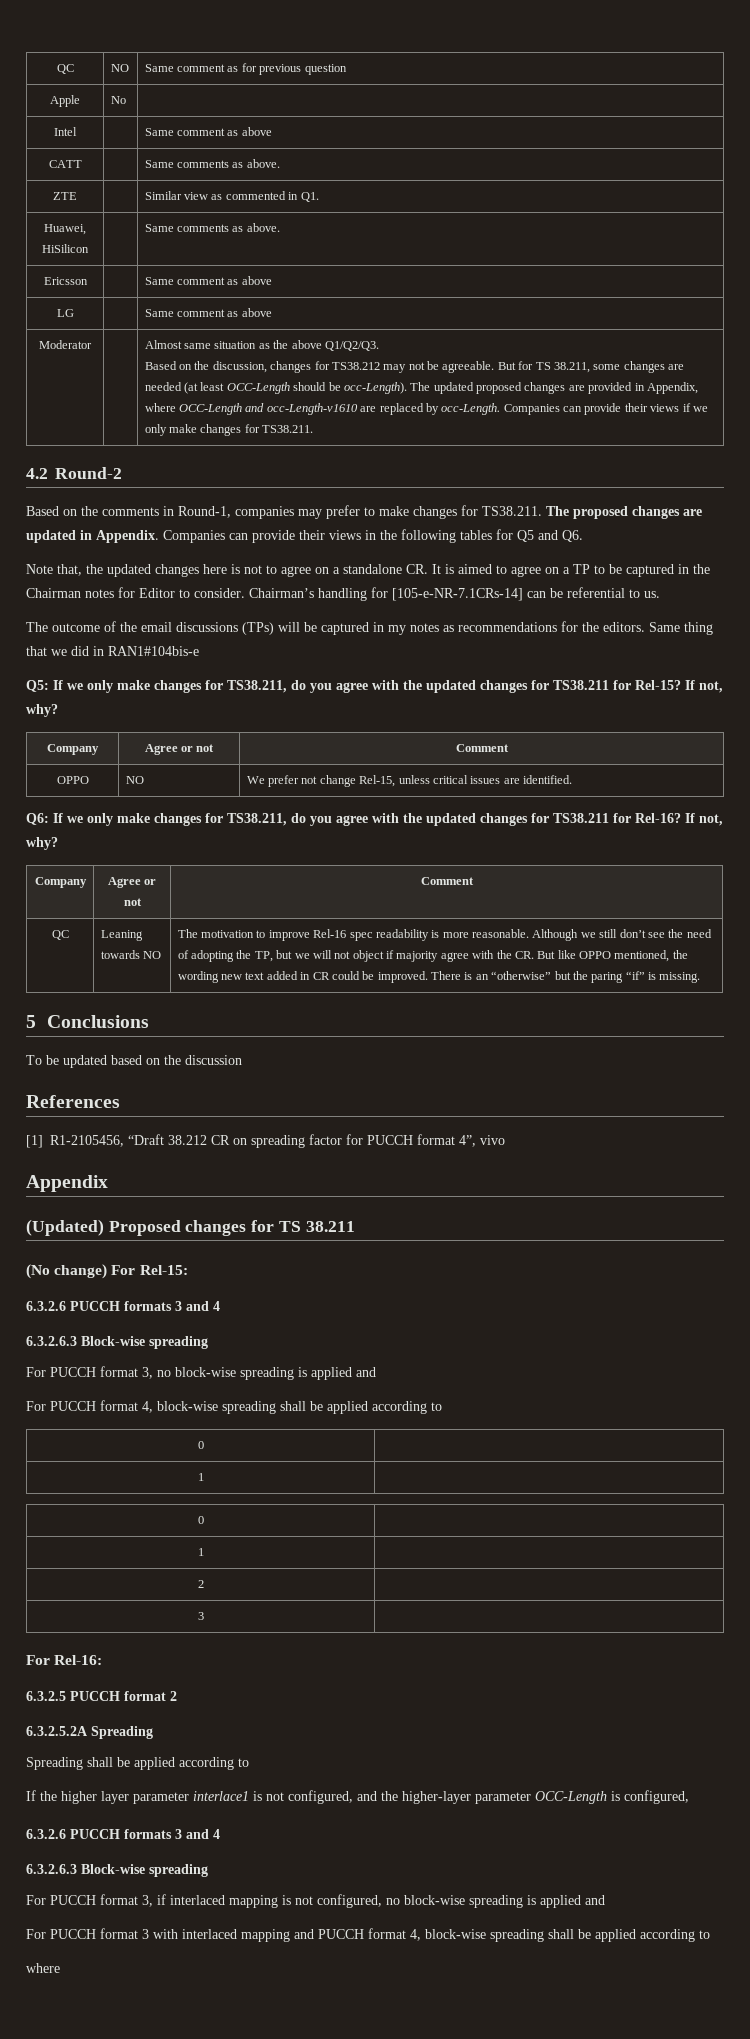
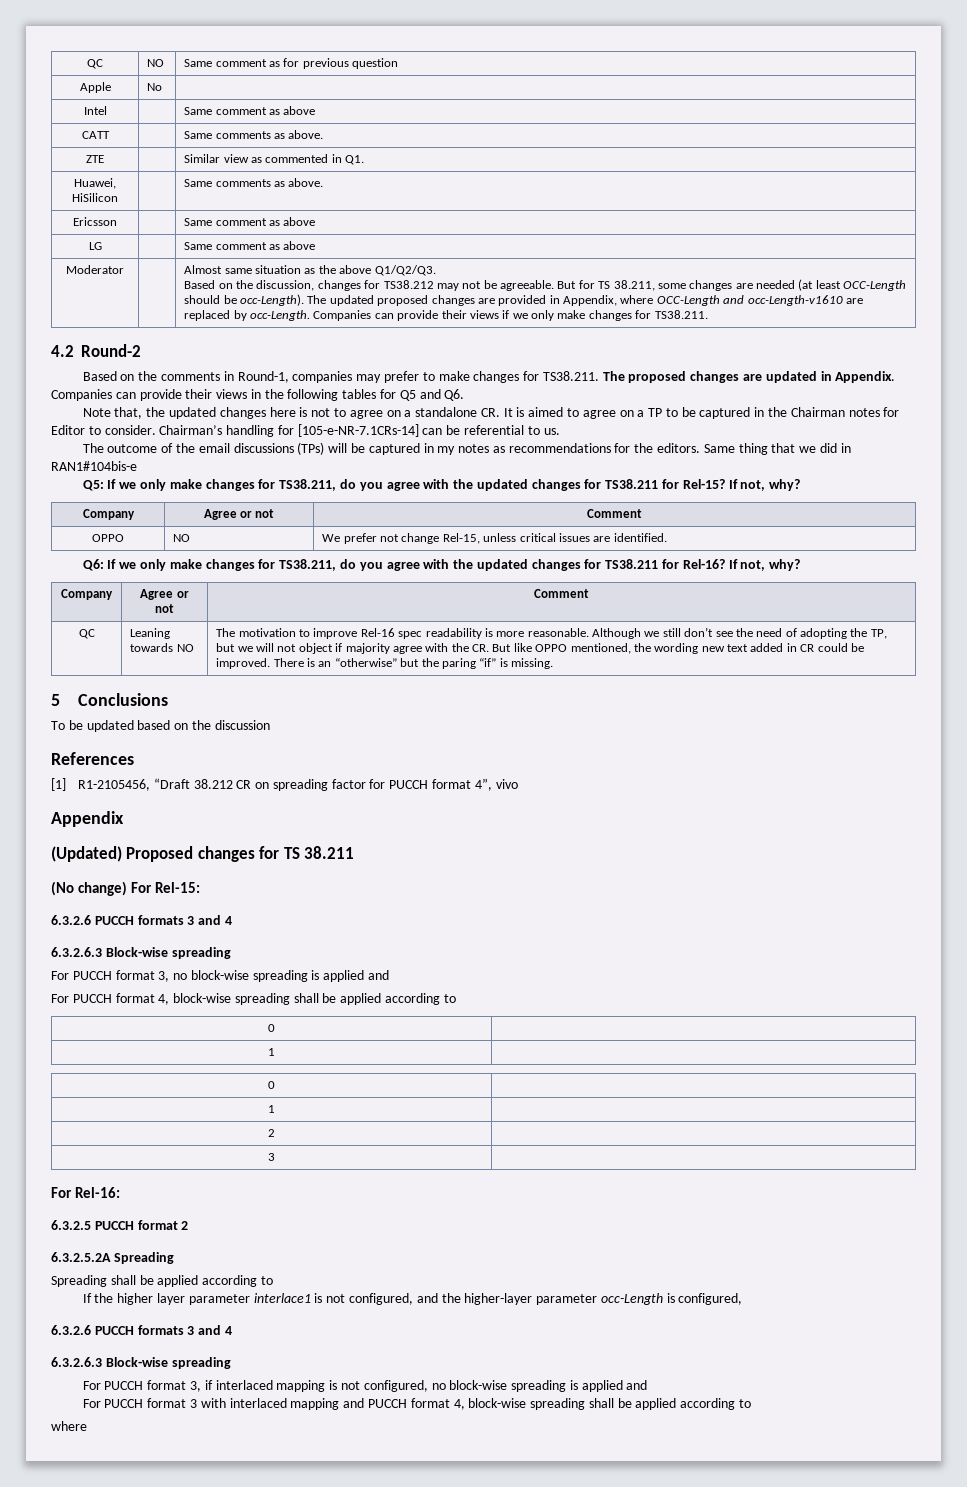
[535,1791,607,1804] OCC-Length -> [600,1293,663,1305] occ-Length

